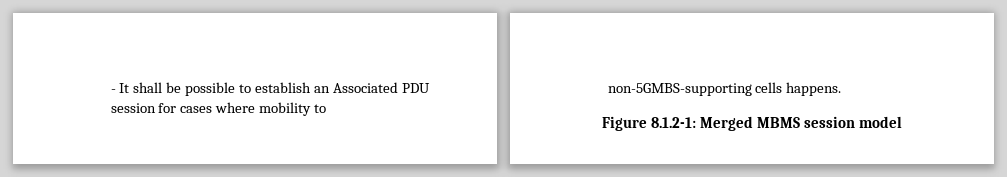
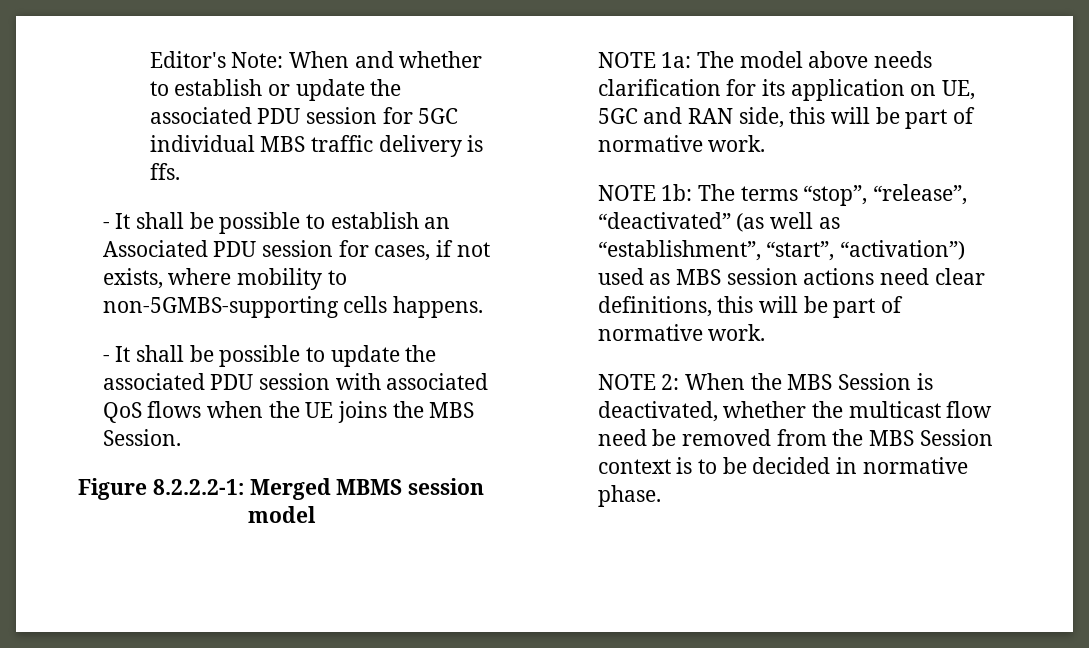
(110, 91) none -> [149,51,483,68] [149,79,402,101] [149,107,459,124] [149,135,484,157] [149,163,180,180] Editor's Note: When and whether to establish or update the associated PDU session for 5GC individual MBS traffic delivery is ffs. //
[180,106,213,113] cases -> [374,240,490,261] [102,268,163,289] cases, if not exists,
(842, 89) none -> [102,345,437,367] [102,373,489,390] [102,401,475,423] [102,429,181,446] // - It shall be possible to update the associated PDU session with associated QoS flows when the UE joins the MBS Session.
[651,117,697,128] 8.1.2-1: -> [152,479,244,495] 8.2.2.2-1:
(902, 122) none -> [597,51,933,68] [597,79,976,101] [597,107,976,129] [597,135,766,152] [597,184,968,206] [597,212,840,232] [597,240,966,261] [597,268,985,285] [597,296,904,318] [597,324,766,341] [597,373,933,390] [597,401,993,422] [597,429,993,446] [597,457,968,474] [597,485,661,507] // NOTE 1a: The model above needs clarification for its application on UE, 5GC and RAN side, this will be part of normative work. // NOTE 1b: The terms “stop”, “release”, “deactivated” (as well as “establishment”, “start”, “activation”) used as MBS session actions need clear definitions, this will be part of normative work. // NOTE 2: When the MBS Session is deactivated, whether the multicast flow need be removed from the MBS Session context is to be decided in normative phase.

